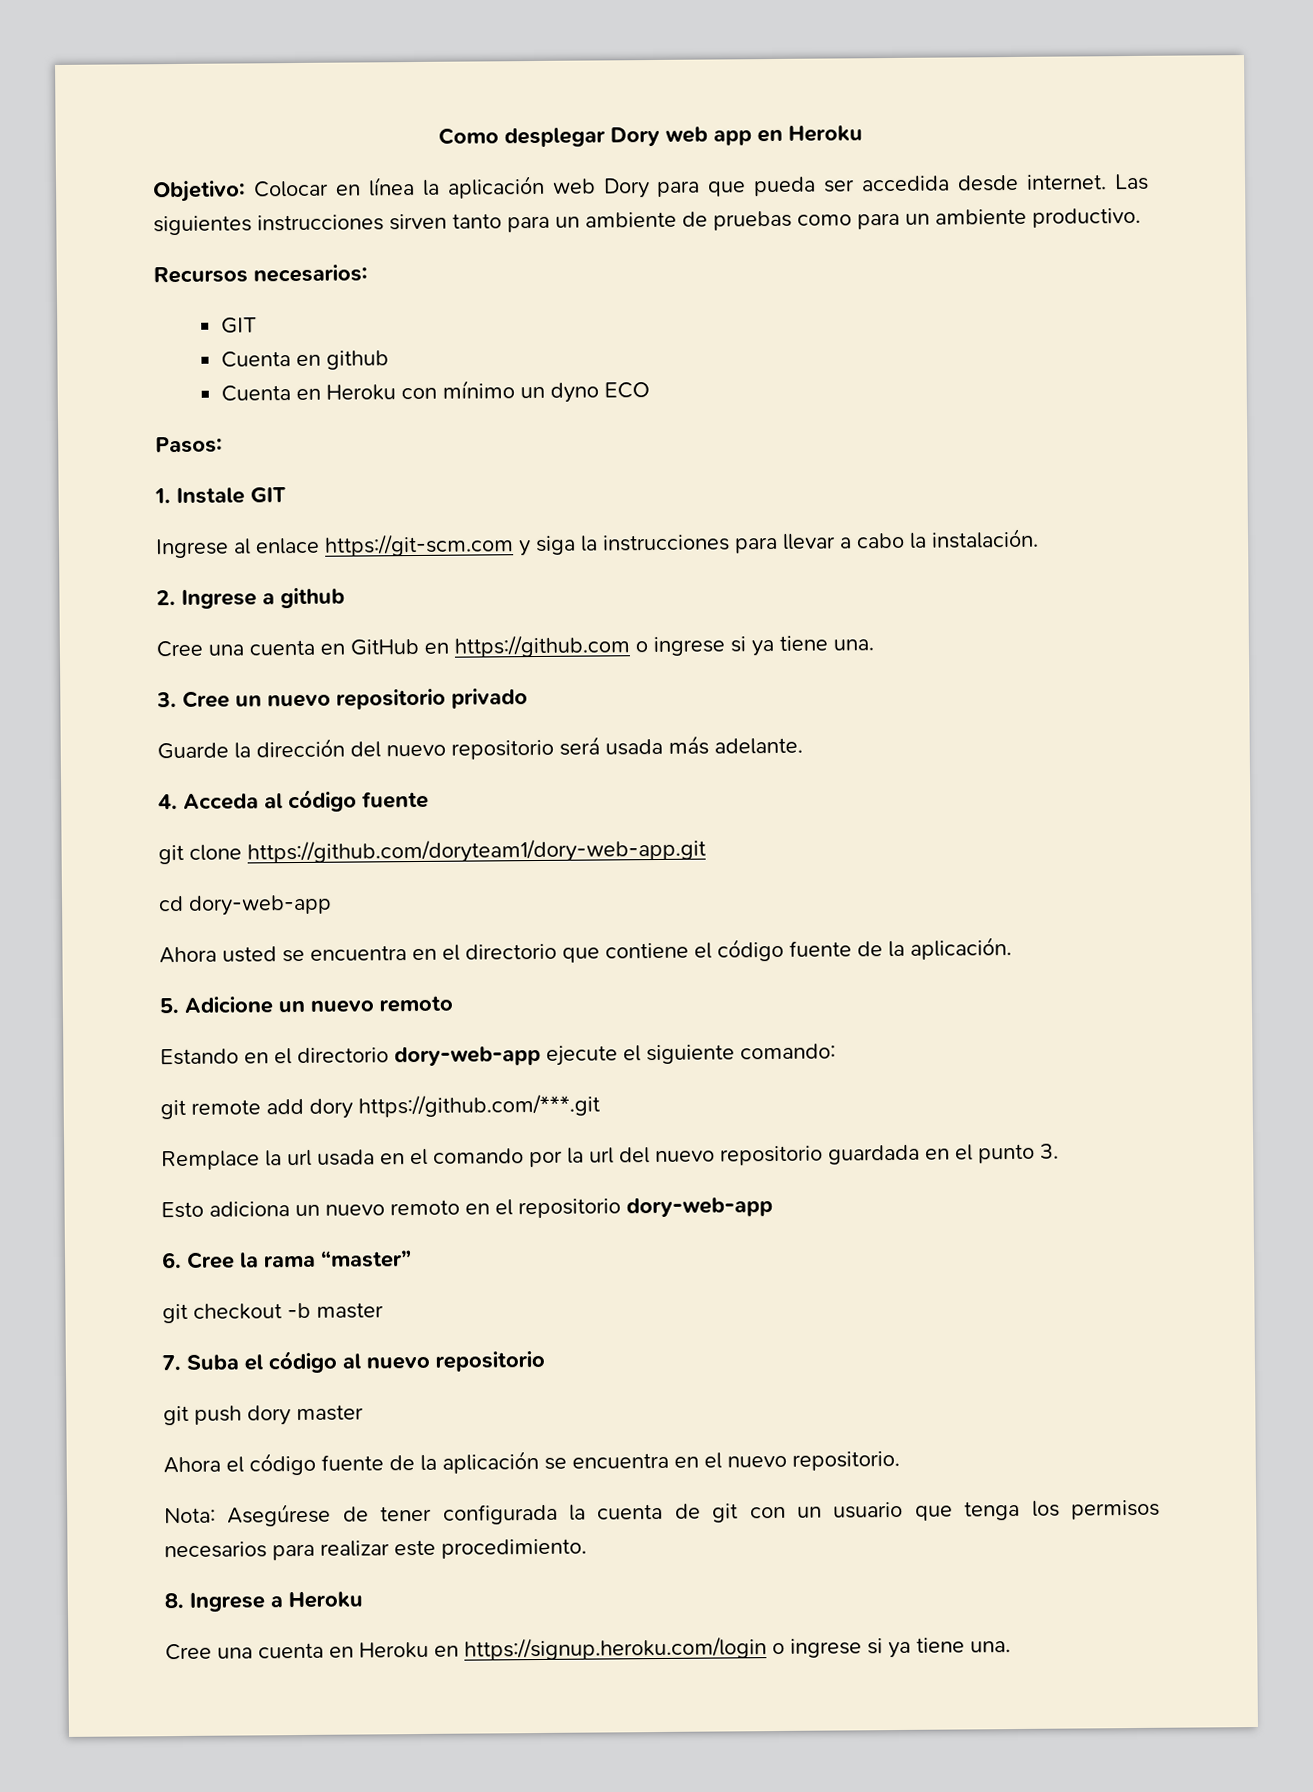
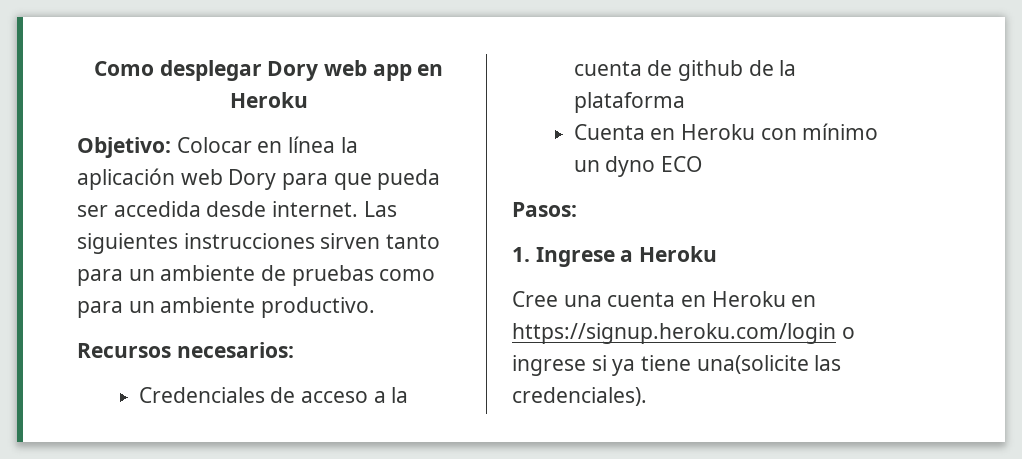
[220,317,257,334] [220,350,389,370] GIT // Cuenta en github -> [138,387,409,403] [573,60,797,81] [573,92,685,113] Credenciales de acceso a la cuenta de github de la plataforma
[176,487,286,505] [155,528,1039,559] [156,587,345,609] [156,634,874,658] [156,688,528,710] [157,735,803,760] [158,789,429,813] [158,837,706,865] [158,894,332,916] [159,937,1012,964] [159,995,453,1014] [160,1043,836,1067] [160,1093,600,1120] [161,1143,1059,1171] [161,1197,773,1219] [161,1250,412,1269] [162,1302,384,1324] [162,1350,545,1374] [163,1404,364,1426] [163,1450,900,1476] [164,1499,1160,1527] [164,1538,587,1561] [164,1592,184,1609] Instale GIT // Ingrese al enlace https://git-scm.com y siga la instrucciones para llevar a cabo la instalación. // 2. Ingrese a github // Cree una cuenta en GitHub en https://github.com o ingrese si ya tiene una. // 3. Cree un nuevo repositorio privado // Guarde la dirección del nuevo repositorio será usada más adelante. // 4. Acceda al código fuente // git clone https://github.com/doryteam1/dory-web-app.git // cd dory-web-app // Ahora usted se encuentra en el directorio que contiene el código fuente de la aplicación. // 5. Adicione un nuevo remoto // Estando en el directorio dory-web-app ejecute el siguiente comando: // git remote add dory https://github.com/***.git // Remplace la url usada en el comando por la url del nuevo repositorio guardada en el punto 3. // Esto adiciona un nuevo remoto en el repositorio dory-web-app // 6. Cree la rama “master” // git checkout -b master // 7. Suba el código al nuevo repositorio // git push dory master // Ahora el código fuente de la aplicación se encuentra en el nuevo repositorio. // Nota: Asegúrese de tener configurada la cuenta de git con un usuario que tenga los permisos necesarios para realizar este procedimiento. // 8. -> (530, 254) none
[970,1641,1011,1653] una. -> [696,355,842,374] [512,387,647,406] una(solicite las credenciales).

